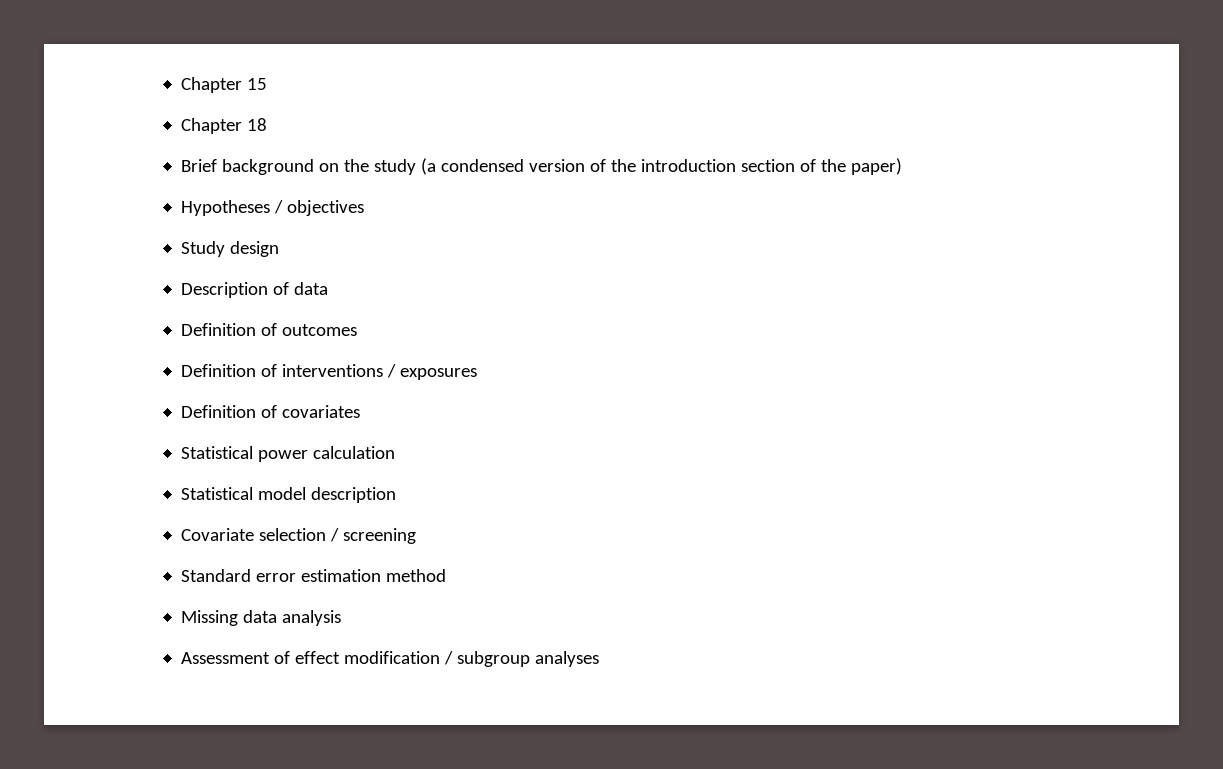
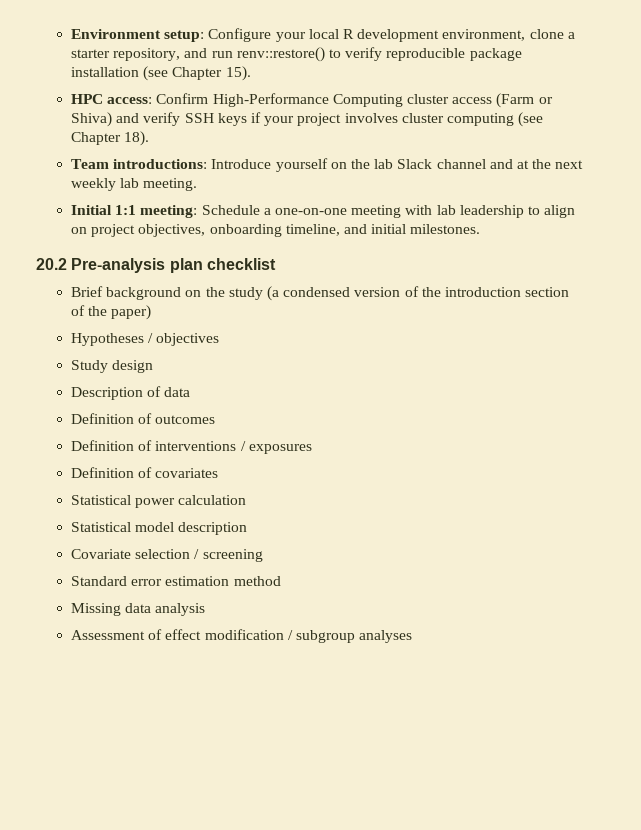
[180,77,267,93] [180,118,267,134] Chapter 15 // Chapter 18 -> [71,28,575,42] [71,47,522,62] [71,66,251,81] [71,93,553,108] [71,112,544,127] [71,131,150,146] [71,158,584,172] [71,178,198,191] [71,205,576,218] [71,224,481,237] [36,258,276,273] Environment setup: Configure your local R development environment, clone a starter repository, and run renv::restore() to verify reproducible package installation (see Chapter 15). // HPC access: Confirm High-Performance Computing cluster access (Farm or Shiva) and verify SSH keys if your project involves cluster computing (see Chapter 18). // Team introductions: Introduce yourself on the lab Slack channel and at the next weekly lab meeting. // Initial 1:1 meeting: Schedule a one-on-one meeting with lab leadership to align on project objectives, onboarding timeline, and initial milestones. // 20.2 Pre-analysis plan checklist

